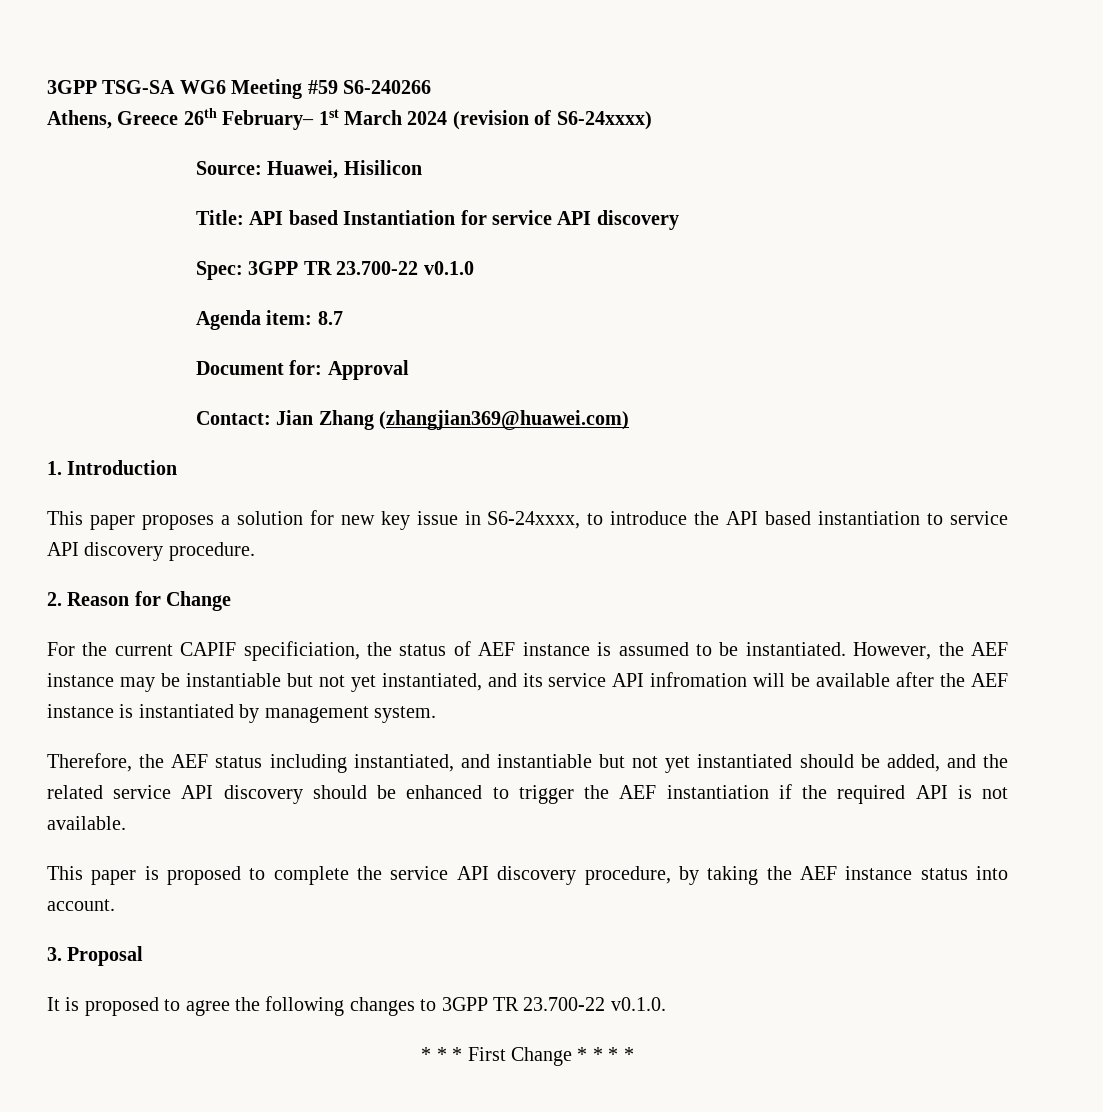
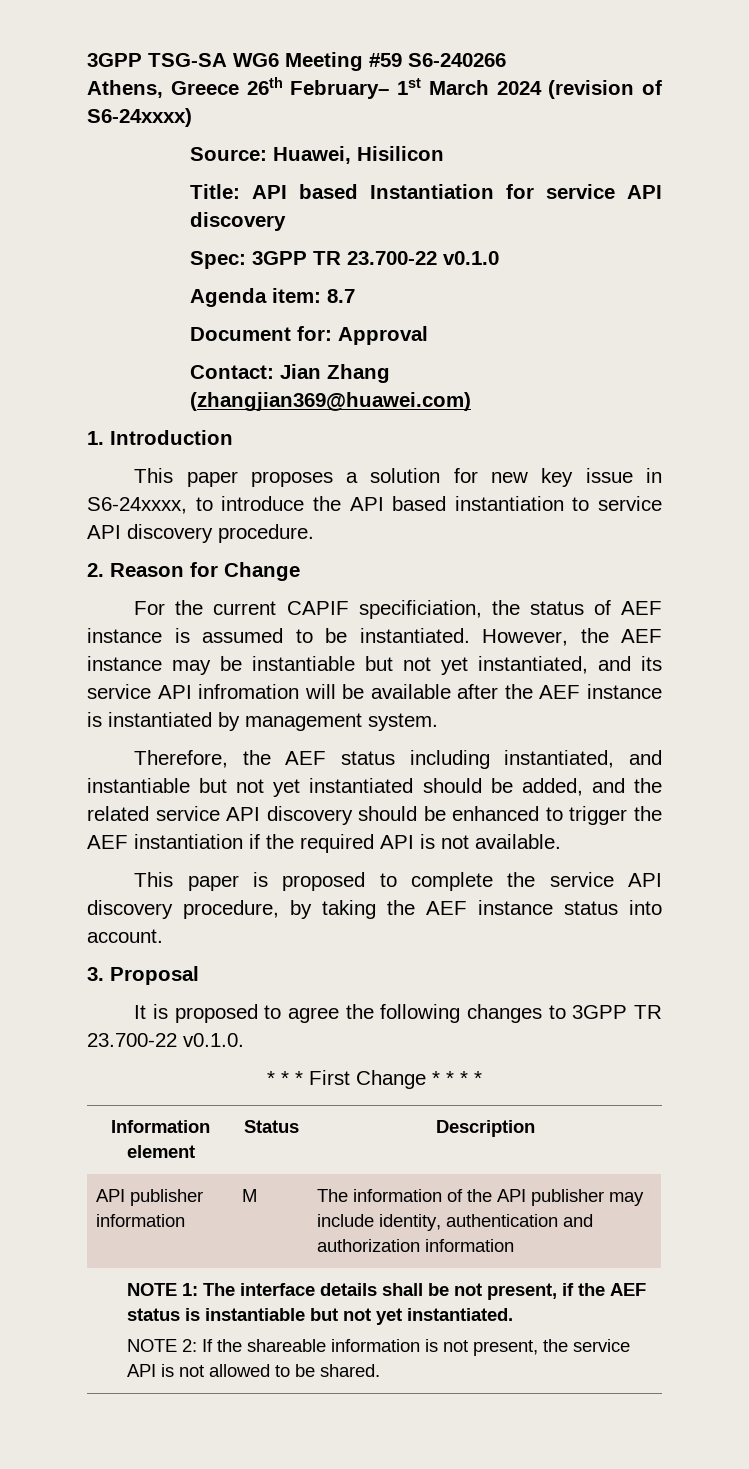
(634, 1054) none -> [111,1120,210,1133] [126,1145,195,1158] [243,1120,299,1133] [435,1120,535,1137] [96,1189,204,1206] [96,1214,186,1227] [242,1189,258,1202] [317,1189,645,1206] [317,1214,594,1231] [317,1239,515,1252] [127,1283,647,1300] [127,1308,514,1325] [127,1339,631,1356] [127,1364,381,1377] // Information element | Status | Description // API publisher information | M | The information of the API publisher may include identity, authentication and authorization information // NOTE 1: The interface details shall be not present, if the AEF status is instantiable but not yet instantiated. // NOTE 2: If the shareable information is not present, the service API is not allowed to be shared.

